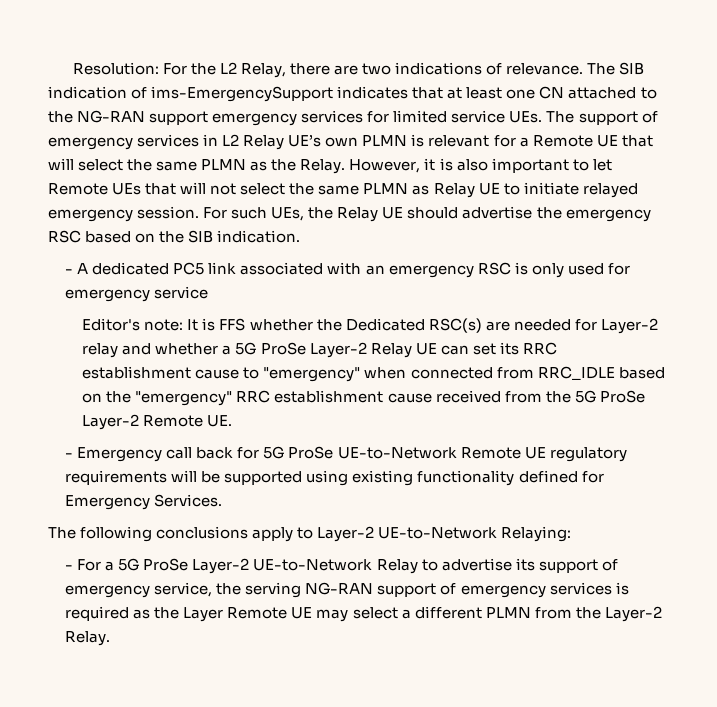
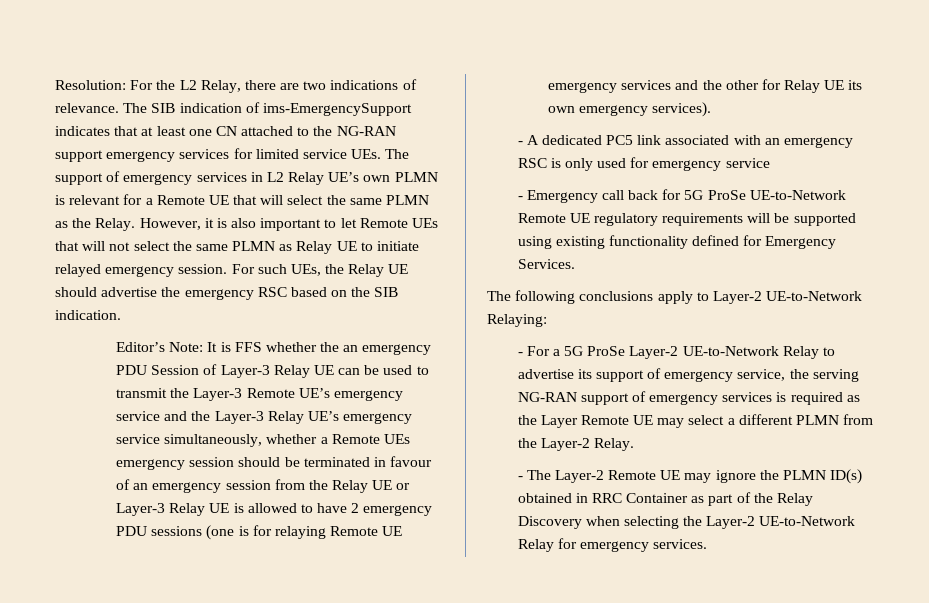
(301, 236) none -> [115,342,432,355] [115,364,429,378] [115,388,403,401] [115,411,413,424] [115,434,410,447] [115,456,433,470] [115,479,411,493] [115,503,433,516] [115,525,403,540] [547,79,863,93] [547,102,712,117] // Editor’s Note: It is FFS whether the an emergency PDU Session of Layer-3 Relay UE can be used to transmit the Layer-3 Remote UE’s emergency service and the Layer-3 Relay UE’s emergency service simultaneously, whether a Remote UEs emergency session should be terminated in favour of an emergency session from the Relay UE or Layer-3 Relay UE is allowed to have 2 emergency PDU sessions (one is for relaying Remote UE emergency services and the other for Relay UE its own emergency services).
[82,318,658,334] [82,342,557,358] [82,366,665,382] [82,390,645,406] [82,414,233,430] // Editor's note: It is FFS whether the Dedicated RSC(s) are needed for Layer-2 relay and whether a 5G ProSe Layer-2 Relay UE can set its RRC establishment cause to "emergency" when connected from RRC_IDLE based on the "emergency" RRC establishment cause received from the 5G ProSe Layer-2 Remote UE. -> (770, 163) none
(111, 638) none -> [517,469,863,484] [517,492,813,506] [517,516,856,529] [517,538,708,552] // - The Layer-2 Remote UE may ignore the PLMN ID(s) obtained in RRC Container as part of the Relay Discovery when selecting the Layer-2 UE-to-Network Relay for emergency services.

